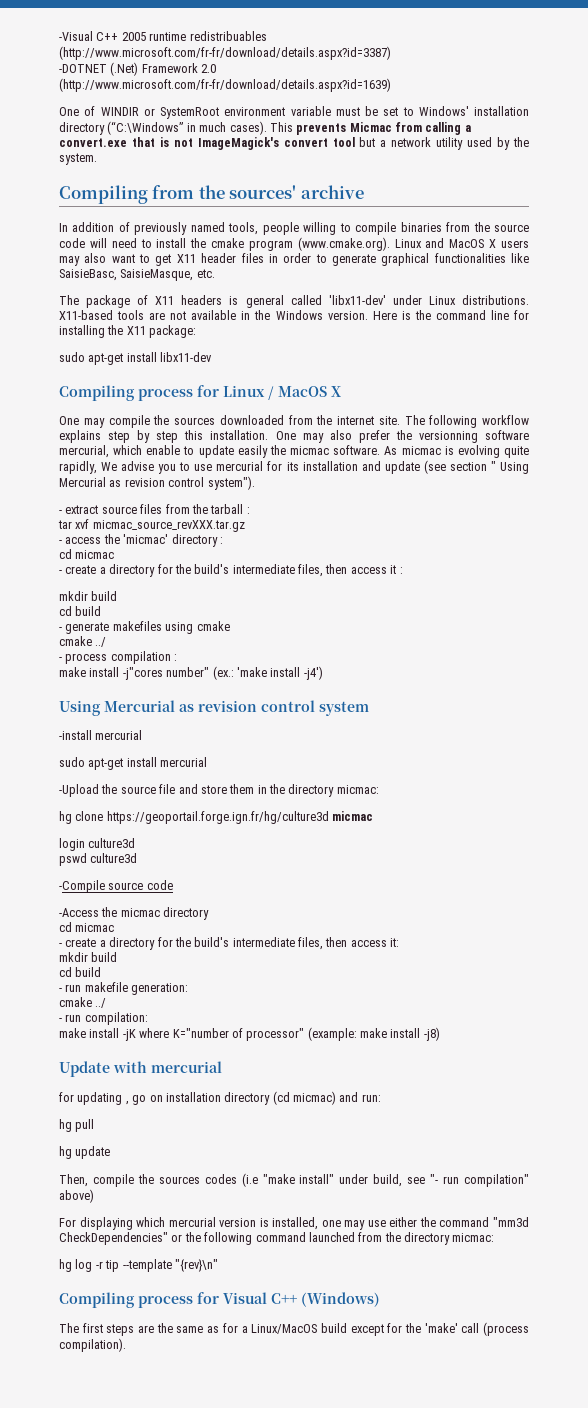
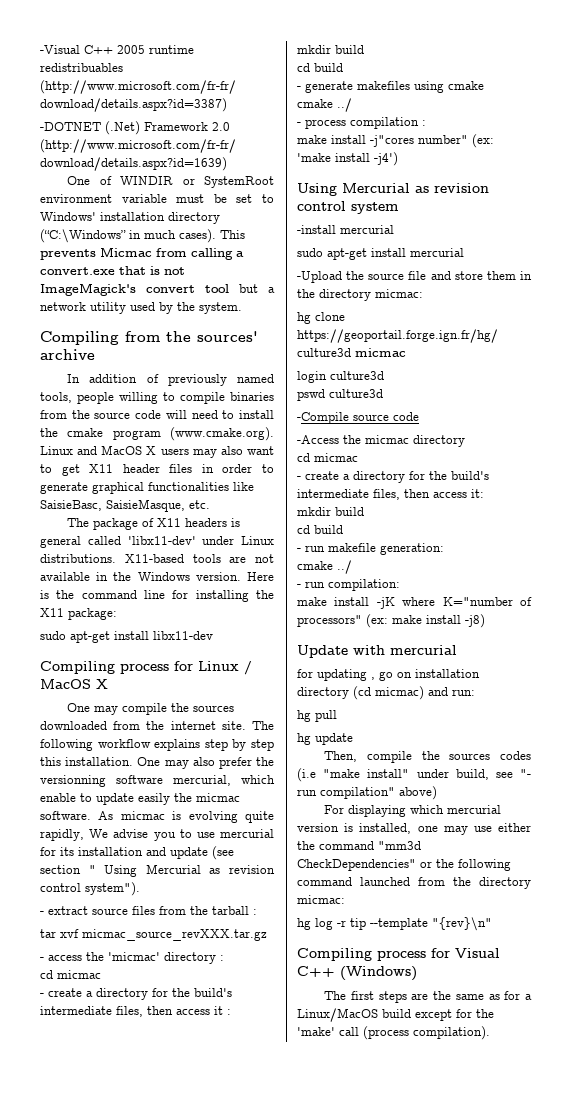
[212,666,234,680] (ex.: -> [472,134,494,148] (ex:
[246,1027,357,1041] processor" (example: -> [297,614,388,628] processors" (ex:

